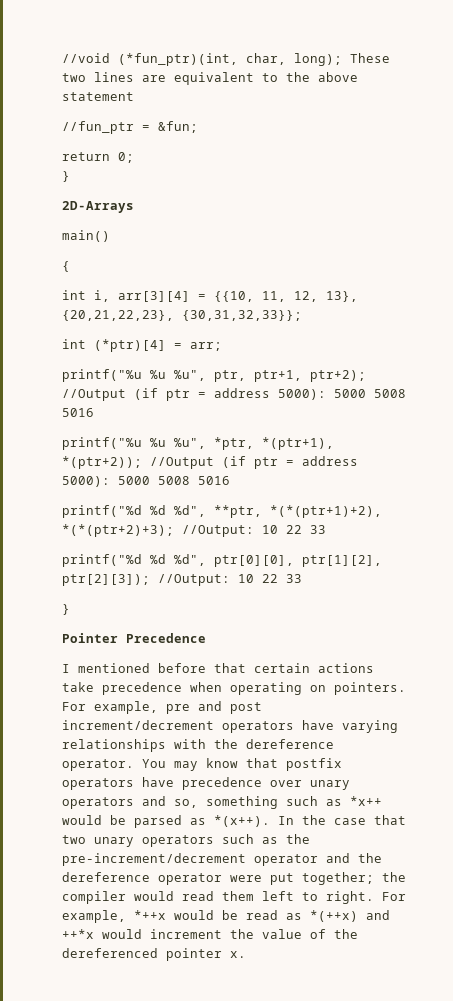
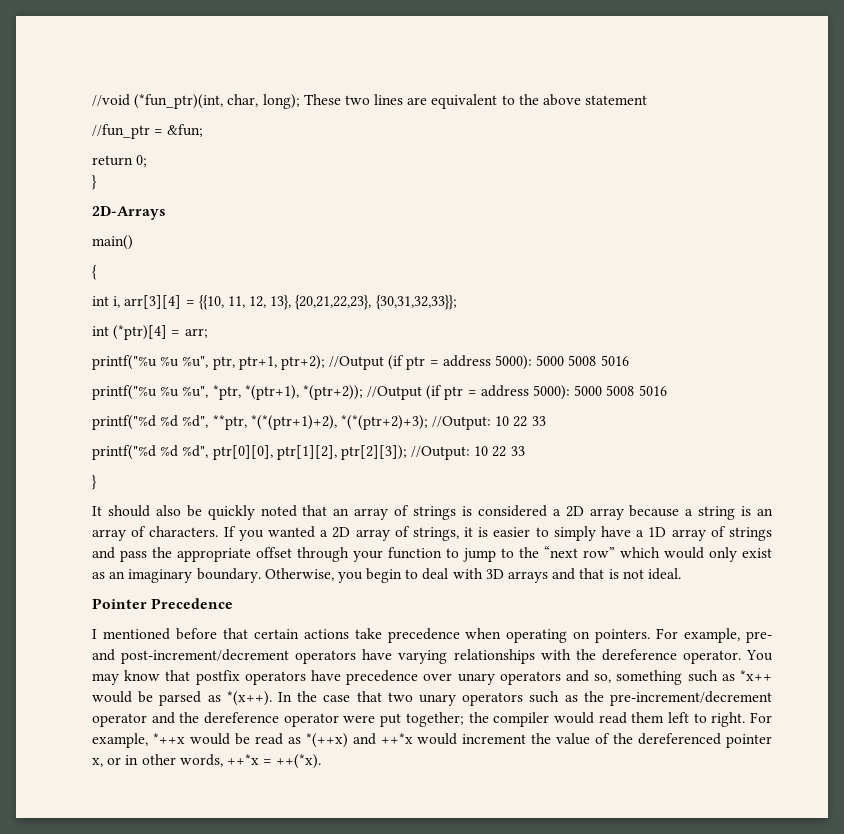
(70, 609) none -> [92,505,773,520] [92,526,772,541] [92,546,772,562] [92,568,681,583] // It should also be quickly noted that an array of strings is considered a 2D array because a string is an array of characters. If you wanted a 2D array of strings, it is easier to simply have a 1D array of strings and pass the appropriate offset through your function to jump to the “next row” which would only exist as an imaginary boundary. Otherwise, you begin to deal with 3D arrays and that is not ideal.
[166,701,262,714] [62,720,214,730] pre and post increment/decrement -> [746,631,773,643] [92,649,290,664] pre- and post-increment/decrement
[230,951,246,958] x. -> [92,754,322,769] x, or in other words, ++*x = ++(*x).

